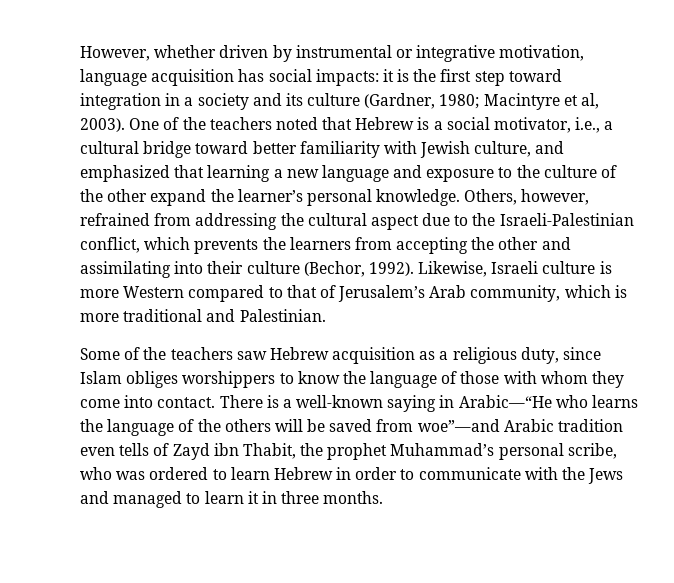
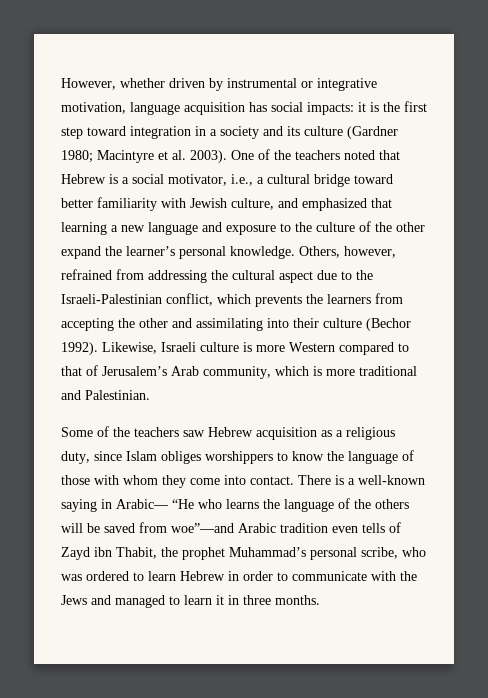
[364,93,436,109] (Gardner, -> [347,126,398,139] (Gardner
[581,93,600,109] al, -> [172,150,186,160] al.
[303,261,365,277] (Bechor, -> [366,318,411,331] (Bechor
[458,395,552,408] Arabic—“He -> [116,499,194,509] Arabic— “He

